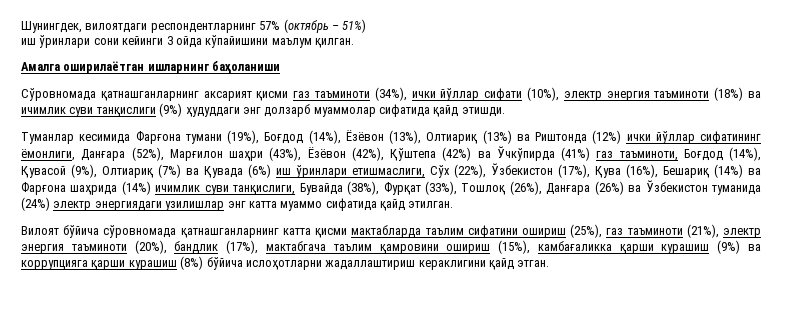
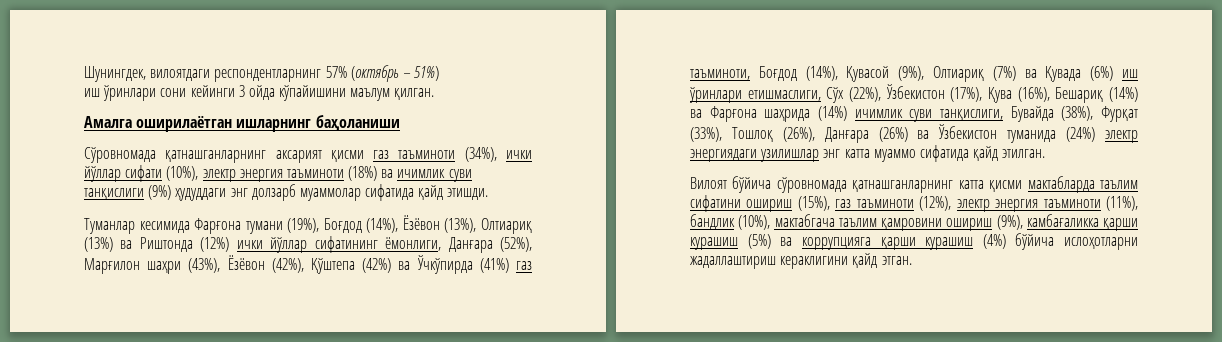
[570,224,761,238] [21,240,259,254] (25%), газ таъминоти (21%), электр энергия таъминоти (20%), бандлик (17%), -> [797,196,1138,212] [690,214,771,230] (15%), газ таъминоти (12%), электр энергия таъминоти (11%), бандлик (10%),
[498,240,531,254] (15%), -> [996,215,1023,230] (9%),
[717,240,741,254] (9%) -> [747,234,771,249] (5%)
[180,256,204,270] (8%) -> [982,234,1006,249] (4%)

